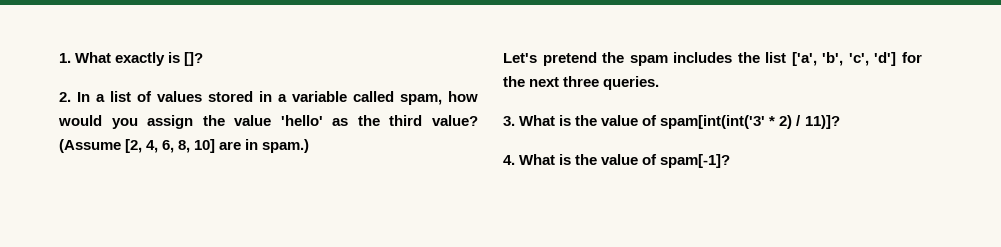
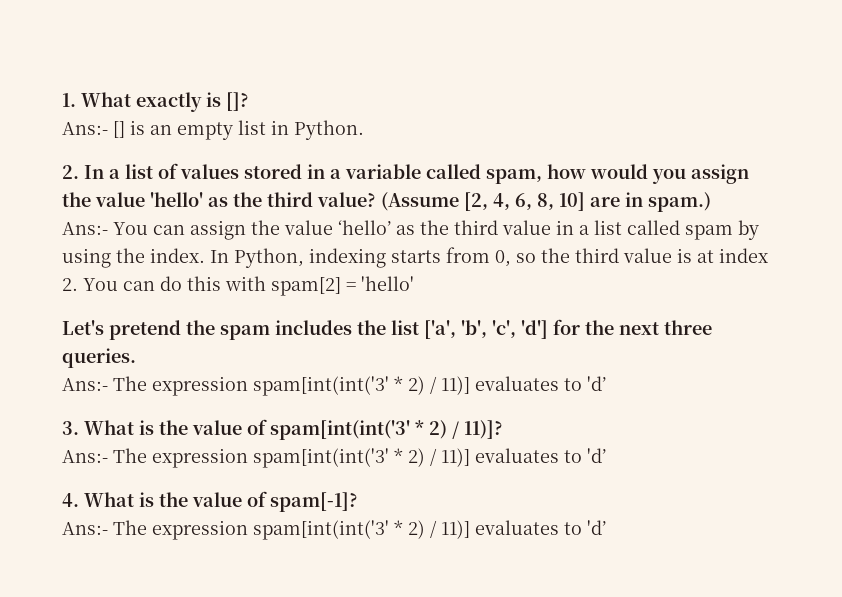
(204, 59) none -> [62,120,364,140] // Ans:- [] is an empty list in Python.
(310, 146) none -> [62,220,759,240] [62,247,768,268] [62,276,414,296] // Ans:- You can assign the value ‘hello’ as the third value in a list called spam by using the index. In Python, indexing starts from 0, so the third value is at index 2. You can do this with spam[2] = 'hello'
(660, 83) none -> [62,376,606,396] // Ans:- The expression spam[int(int('3' * 2) / 11)] evaluates to 'd’
(840, 122) none -> [62,448,606,468] // Ans:- The expression spam[int(int('3' * 2) / 11)] evaluates to 'd’
(731, 161) none -> [62,520,606,540] // Ans:- The expression spam[int(int('3' * 2) / 11)] evaluates to 'd’

